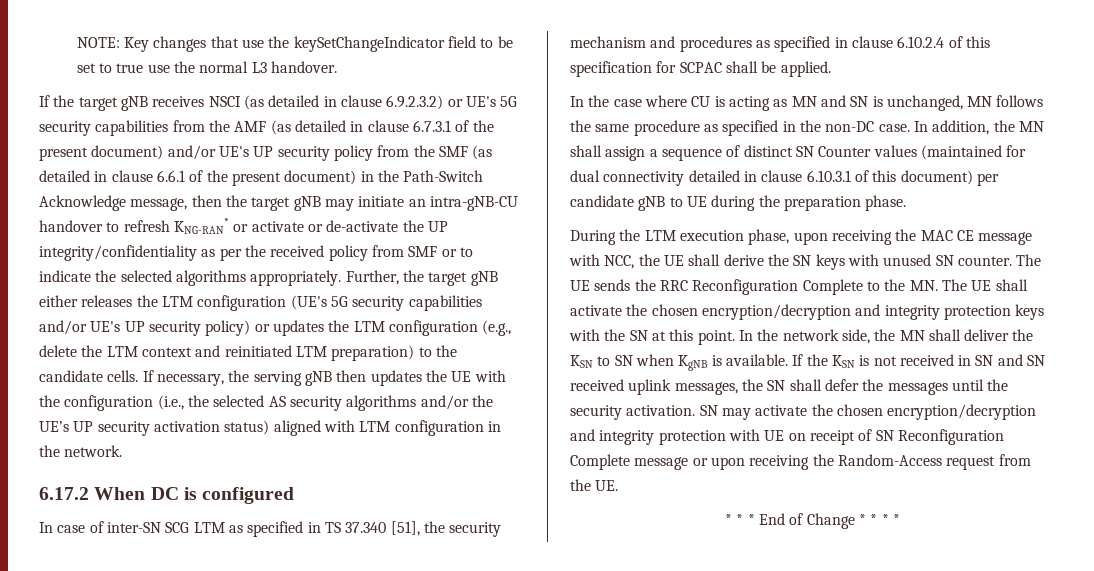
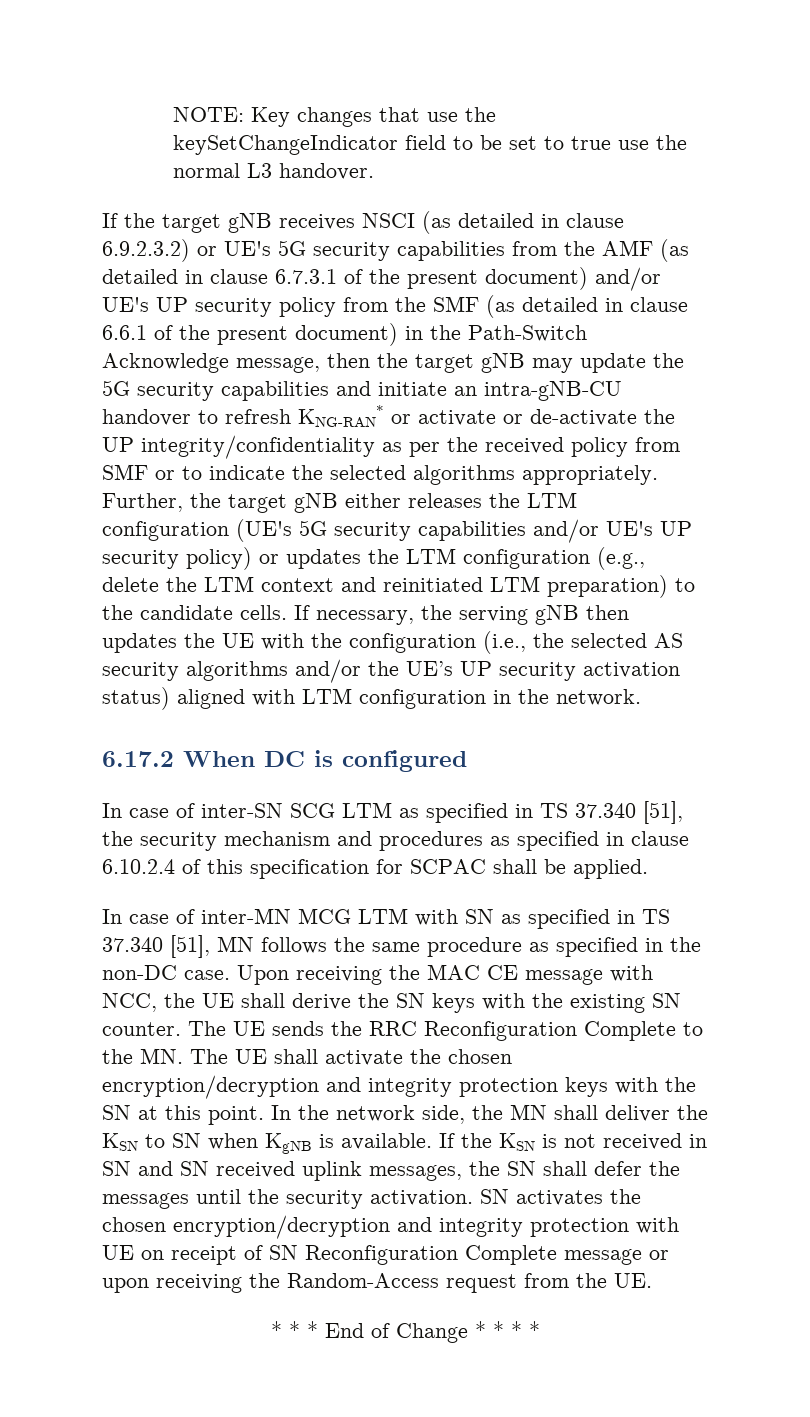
(354, 205) none -> [580,353,684,373] [102,380,371,401] update the 5G security capabilities and
[588,95,963,111] the case where CU is acting as MN and SN is unchanged, -> [129,908,670,929] [102,935,210,958] case of inter-MN MCG LTM with SN as specified in TS 37.340 [51],
[913,120,1044,135] [570,145,1027,161] [570,170,999,186] [570,195,907,211] [570,229,828,245] In addition, the MN shall assign a sequence of distinct SN Counter values (maintained for dual connectivity detailed in clause 6.10.3.1 of this document) per candidate gNB to UE during the preparation phase. // During the LTM execution phase, upon -> [237,965,289,985] Upon
[883,254,932,266] unused -> [532,993,645,1013] the existing
[721,405,808,420] may activate -> [516,1190,603,1206] activates

